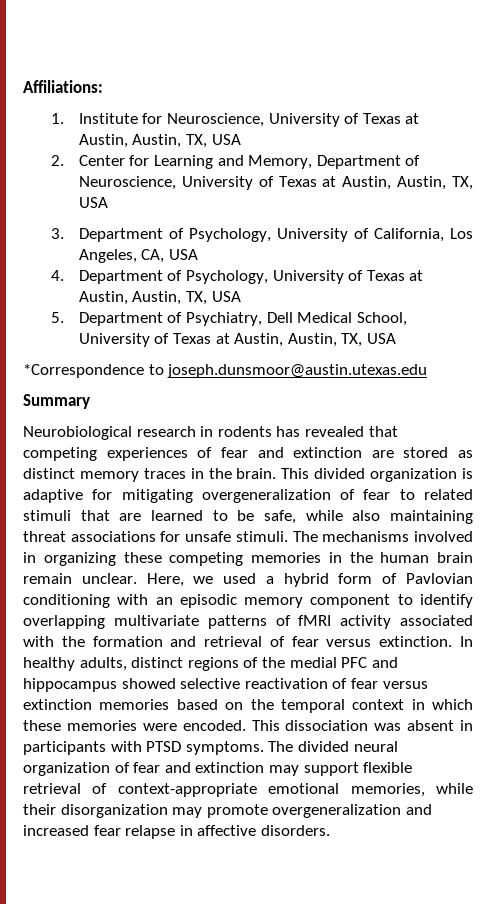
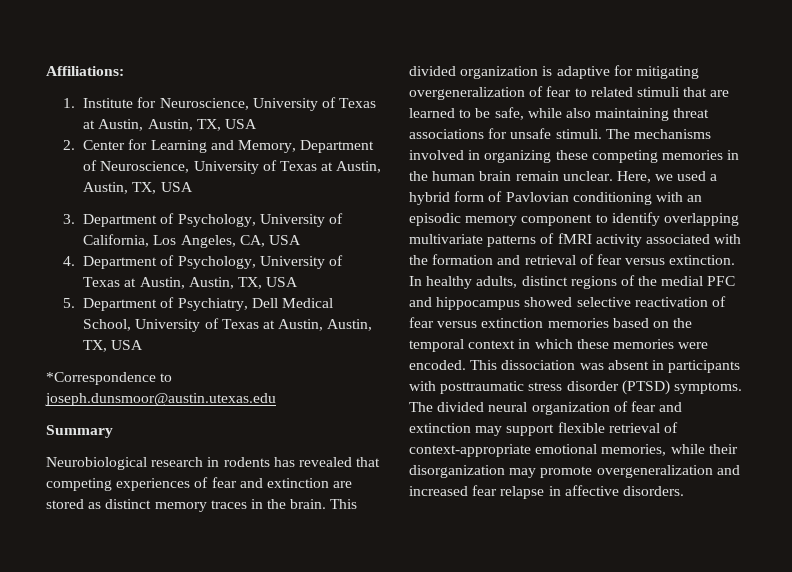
[146,741,182,752] PTSD -> [440,380,670,395] posttraumatic stress disorder (PTSD)

